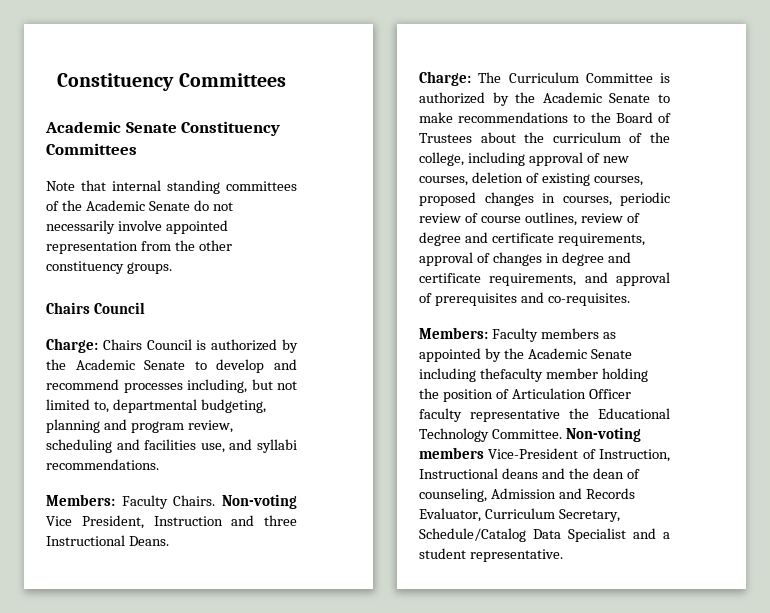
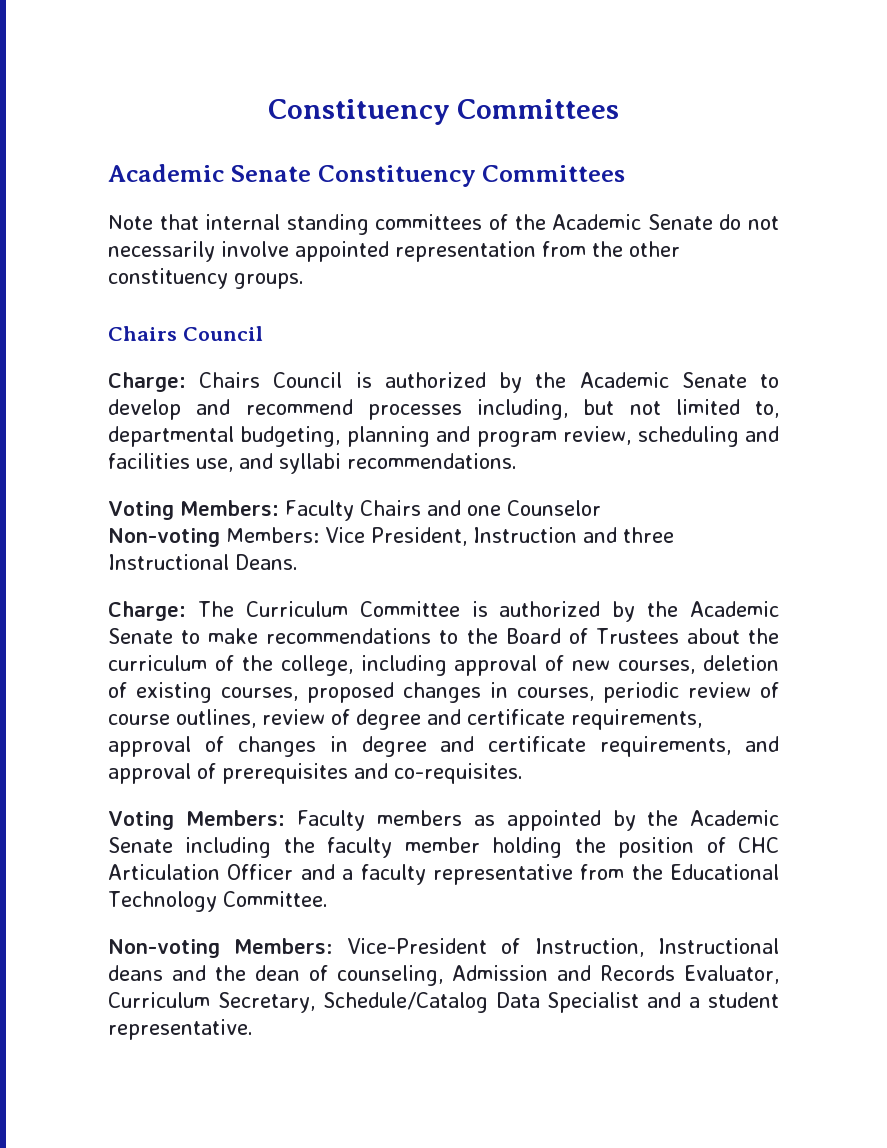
[46,494,297,509] Members: Faculty Chairs. Non-voting -> [108,500,601,521] [108,527,319,547] Voting Members: Faculty Chairs and one Counselor // Non-voting Members:
(630, 299) none -> [108,811,174,830] Voting
[479,368,543,382] thefaculty -> [283,837,393,858] the faculty
(509, 394) none -> [738,837,780,853] CHC
(631, 394) none -> [300,864,354,880] and a
(560, 415) none -> [580,864,625,880] from
[565,427,641,442] [419,447,484,459] Non-voting members -> [108,938,333,958] // Non-voting Members:

